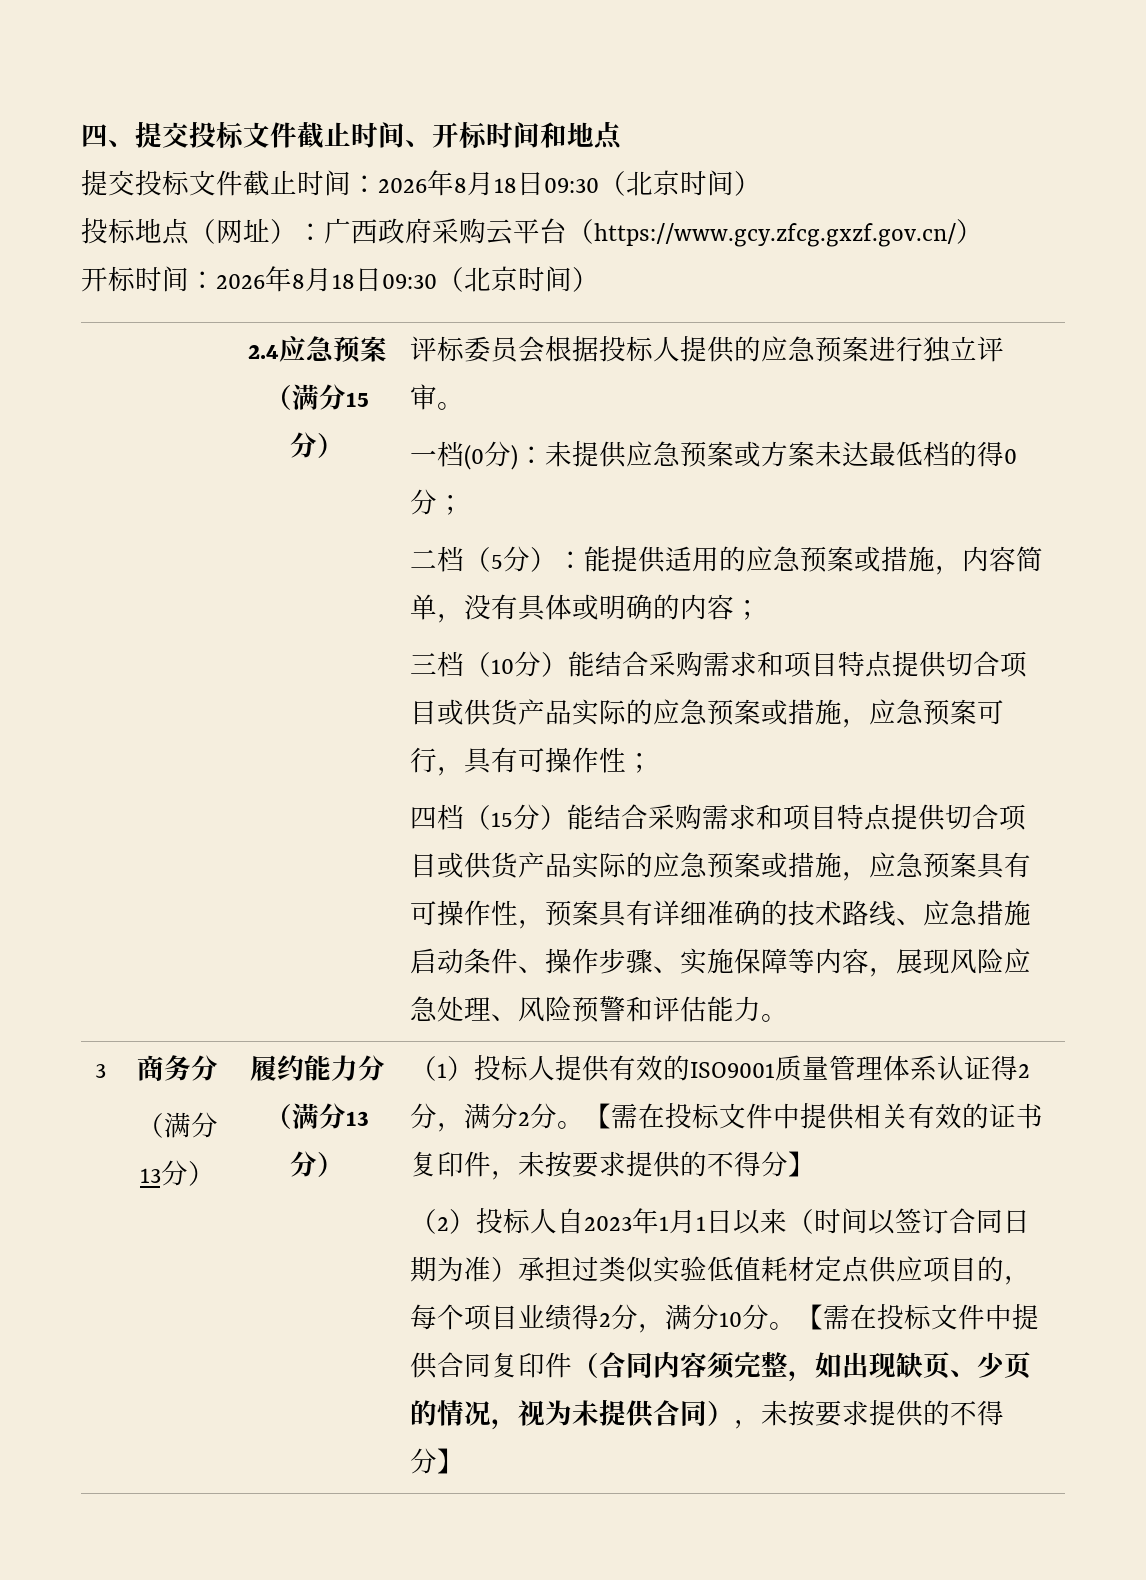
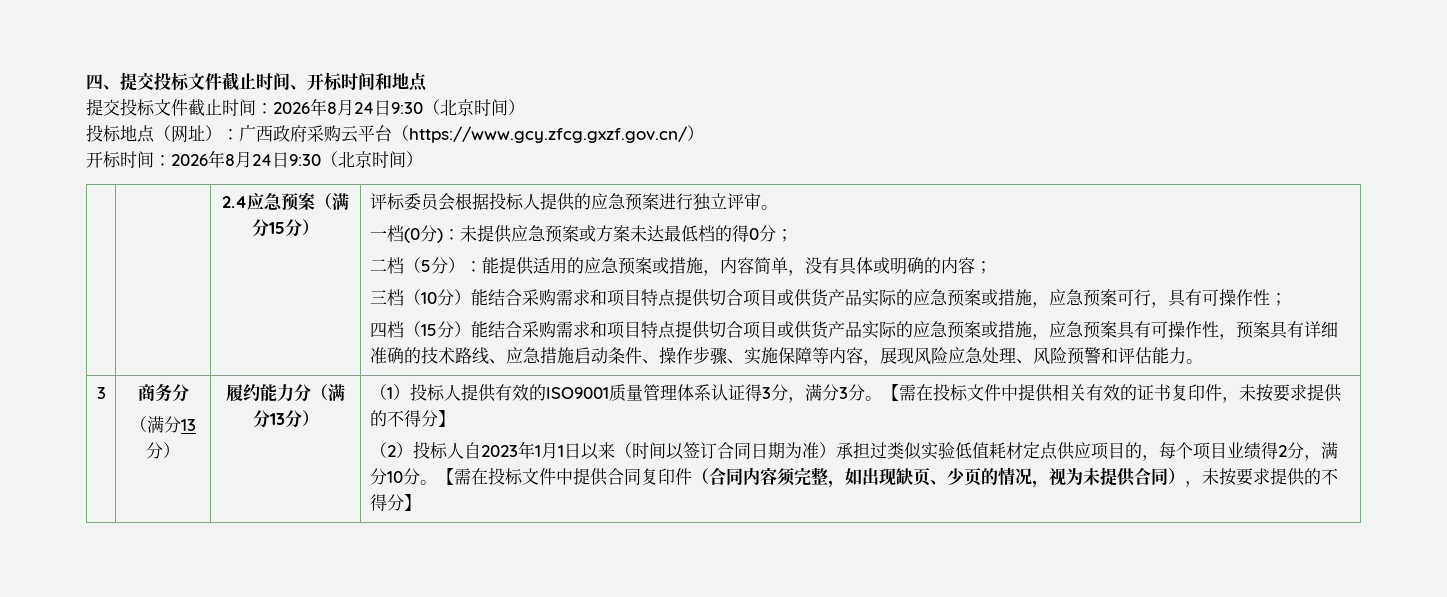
[494,172,599,196] 18日09:30 -> [354,100,423,116] 24日9:30
[332,268,437,292] 18日09:30 -> [252,152,321,168] 24日9:30
[1018,1064,1031,1078] [410,1103,531,1132] 2分，满分2 -> [761,384,848,403] 3分，满分3

